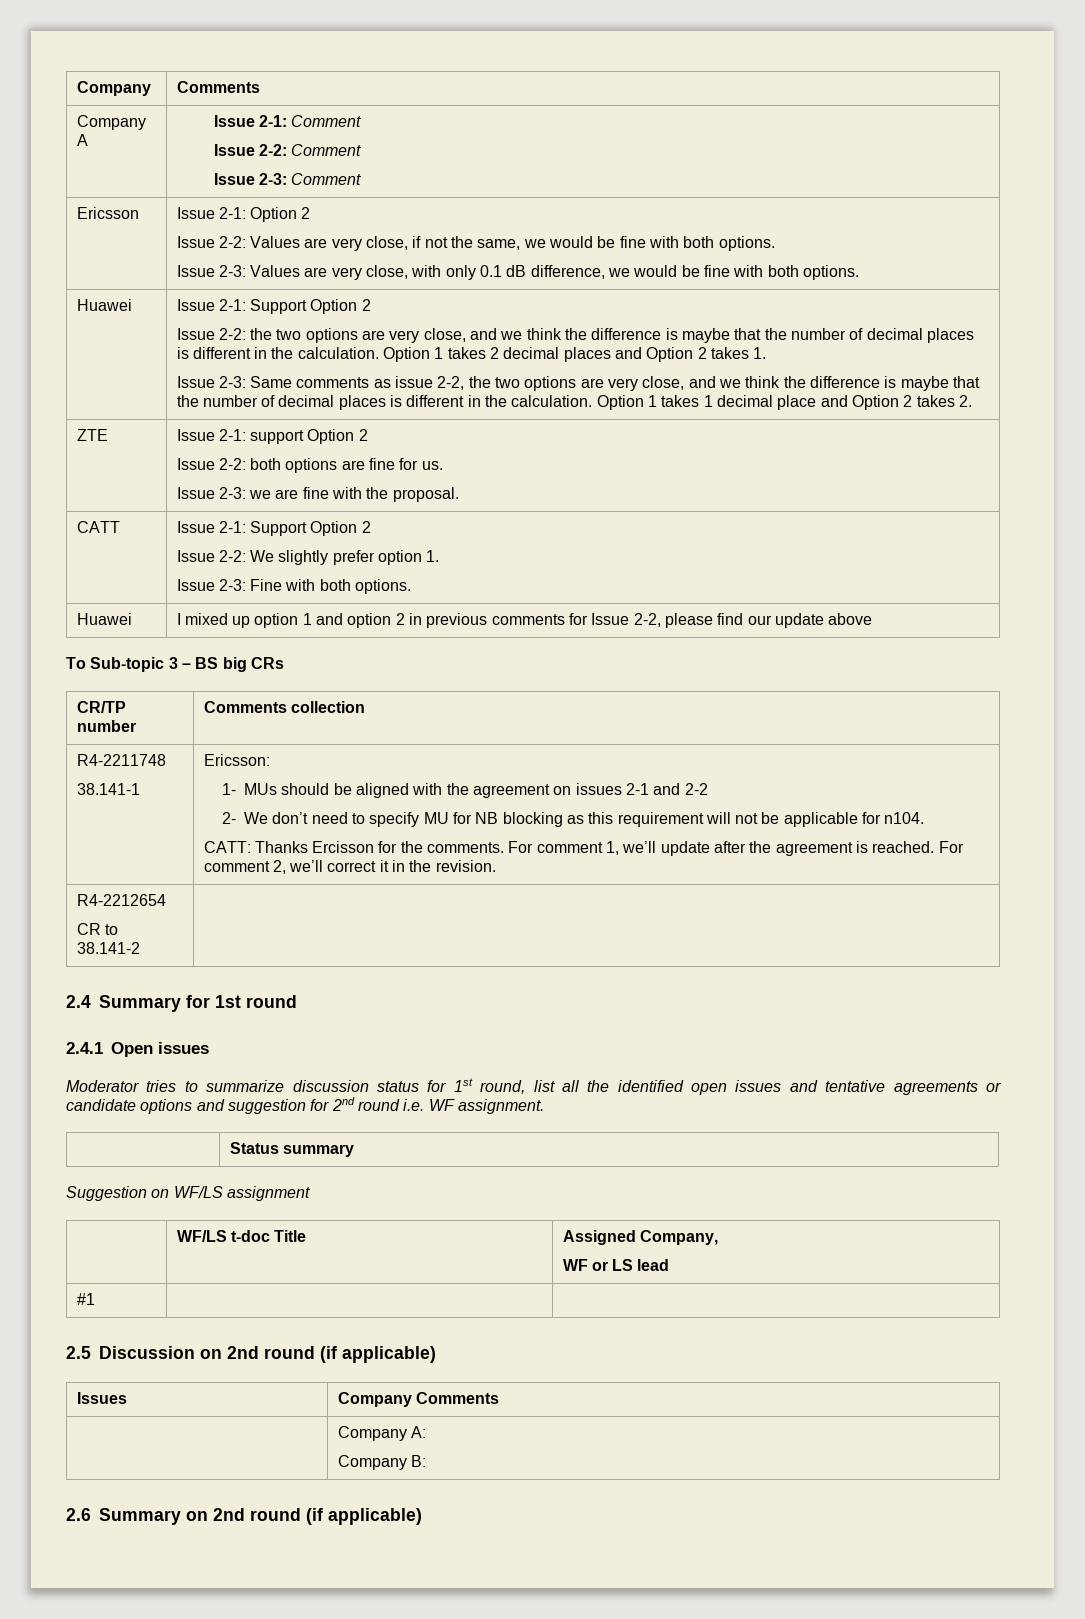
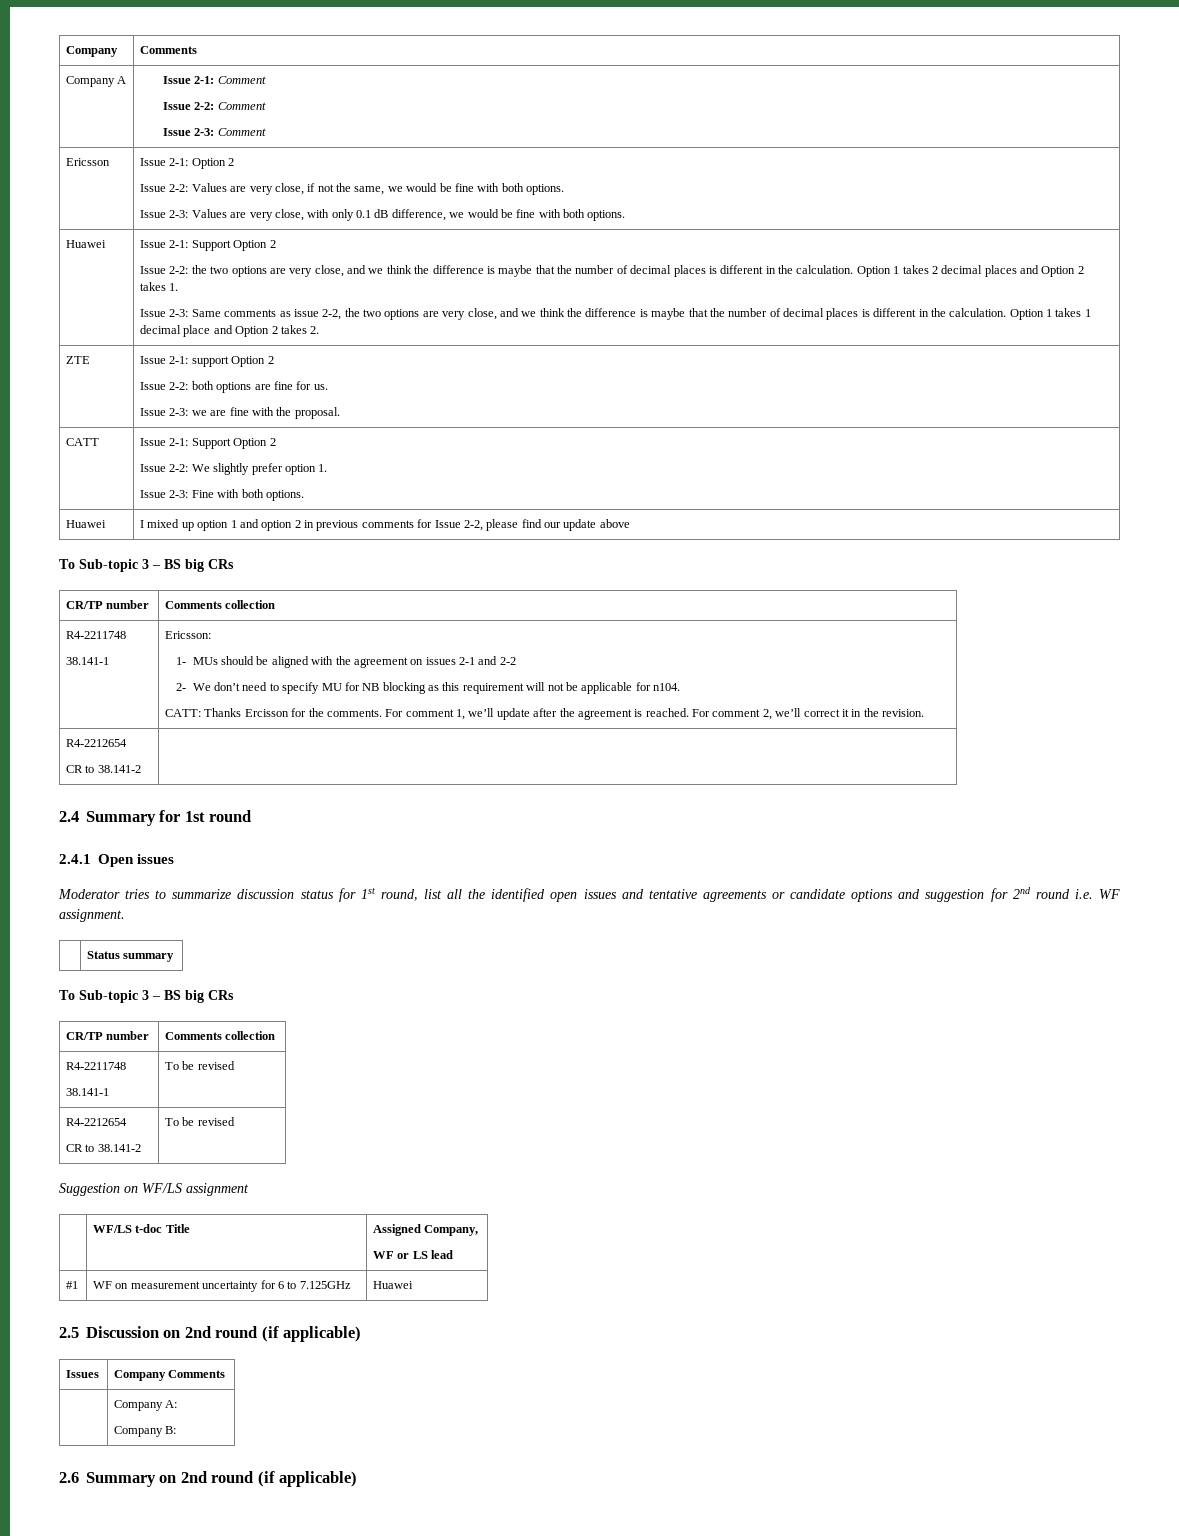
(354, 1150) none -> [59,990,234,1003] [66,1031,150,1040] [165,1031,276,1040] [66,1062,127,1070] [66,1088,110,1096] [165,1061,235,1070] [66,1118,128,1126] [66,1144,141,1152] [165,1117,235,1126] // To Sub-topic 3 – BS big CRs // CR/TP number | Comments collection // R4-2211748 // 38.141-1 | To be revised // R4-2212654 // CR to 38.141-2 | To be revised
(95, 1299) | -> [93,1280,351,1292] [373,1281,414,1289] WF on measurement uncertainty for 6 to 7.125GHz | Huawei

